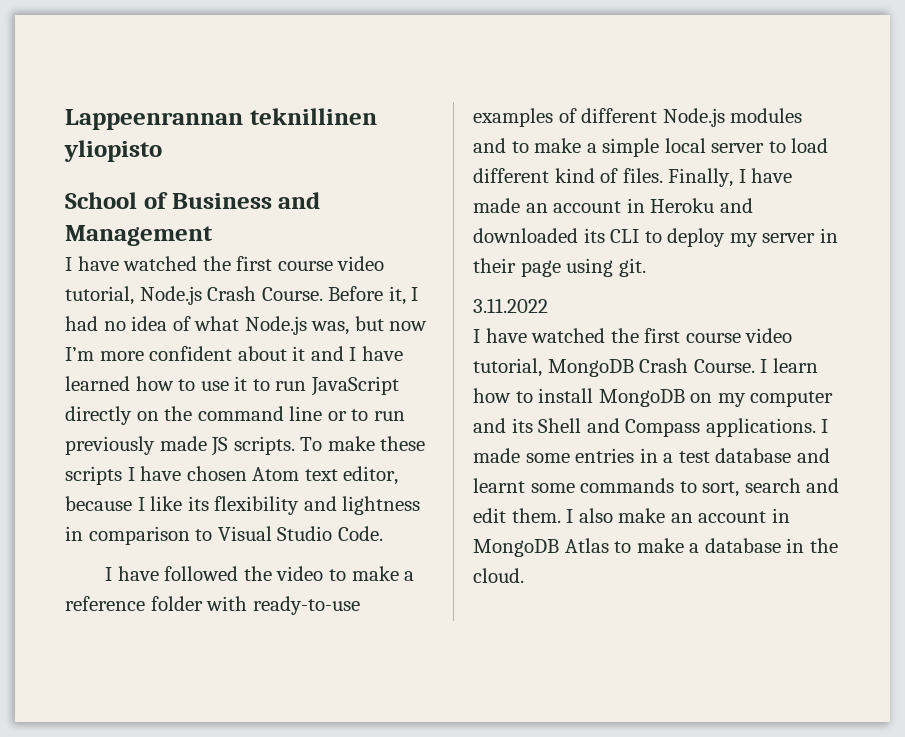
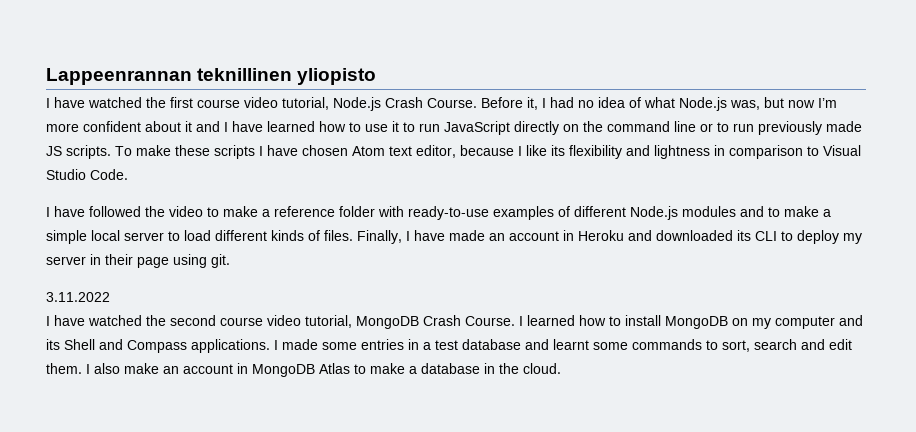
[65,192,321,209] [65,225,213,246] // School of Business and Management -> (377, 76) none
[554,168,595,183] kind -> [271,230,304,241] kinds
[644,328,681,343] first -> [170,315,216,326] second
[772,358,818,373] learn -> [527,315,575,326] learned

